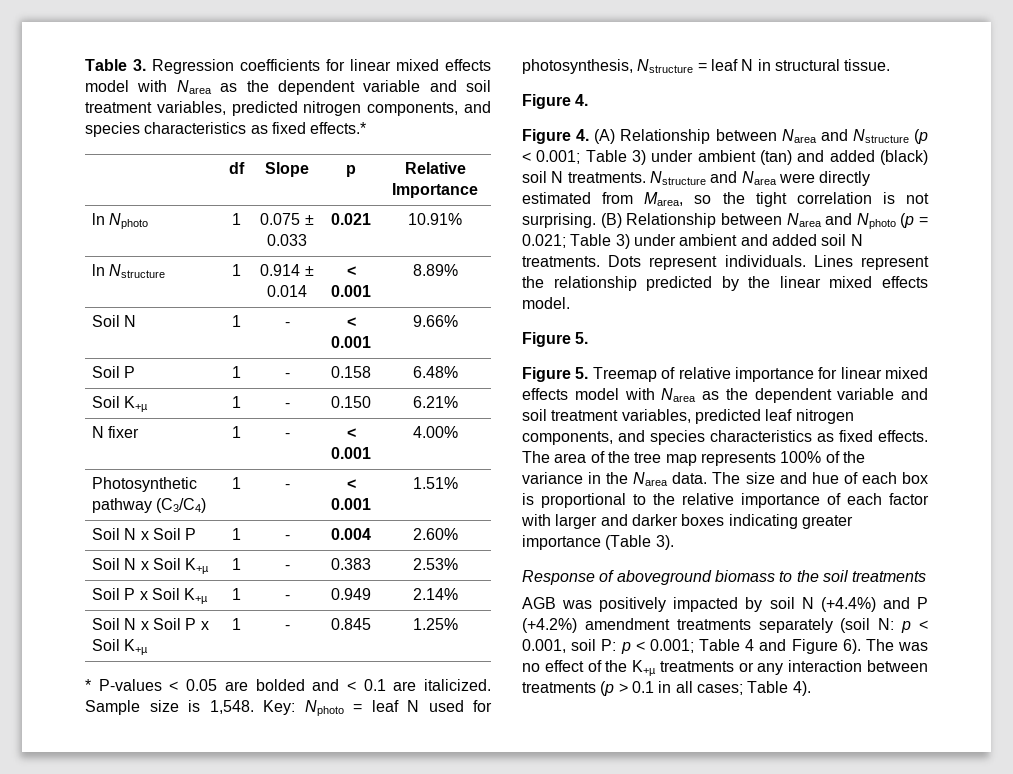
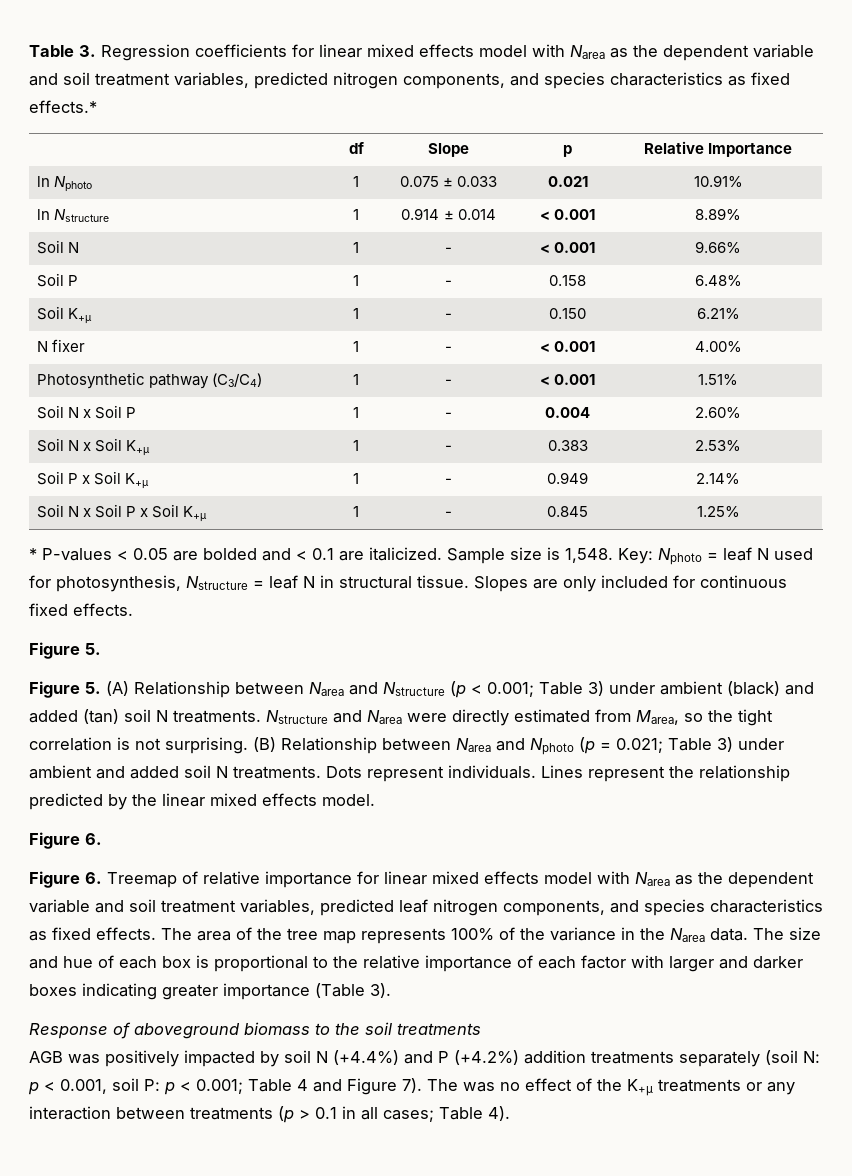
[522,94,589,109] [522,129,590,144] // Figure 4. // Figure 4. -> [474,575,787,592] [29,603,133,616] [29,642,101,659] [29,681,101,698] Slopes are only included for continuous fixed effects. // Figure 5. // Figure 5.
[760,150,928,165] (tan) and added (black) -> [727,681,814,696] [29,709,119,724] (black) and added (tan)
[575,332,589,344] [522,367,589,382] 5. // Figure 5. -> [85,833,102,845] [29,871,102,888] 6. // Figure 6.
[584,618,670,630] amendment -> [524,1050,586,1064] addition
[842,639,861,654] 6). -> [402,1078,422,1093] 7).

